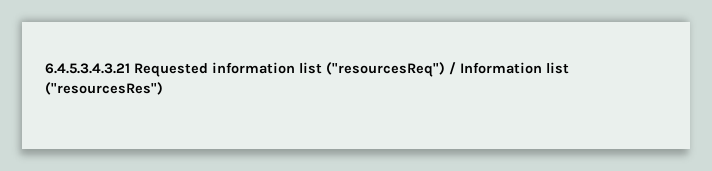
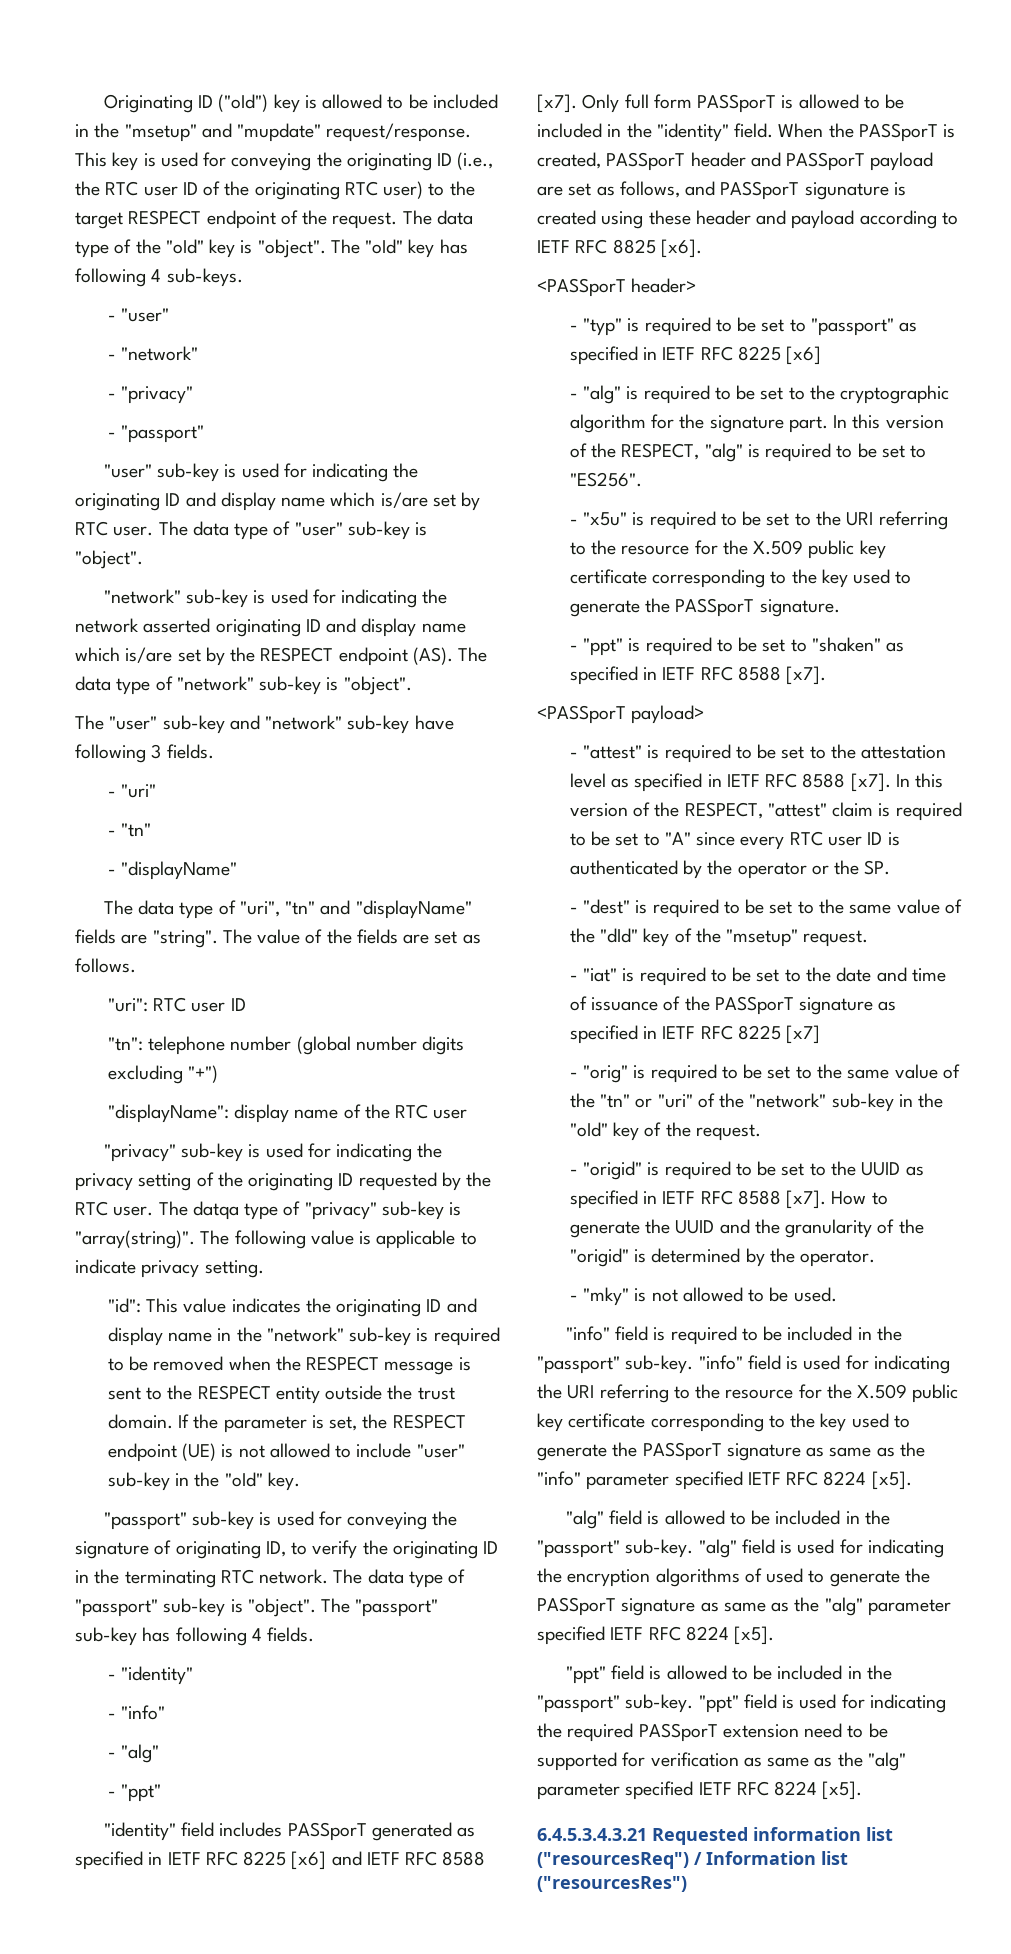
(45, 68) none -> [103,94,498,113] [75,123,472,142] [75,152,494,171] [75,181,475,200] [75,210,473,229] [75,239,468,258] [75,268,243,287] [107,308,170,322] [107,346,199,361] [107,386,194,404] [107,425,205,443] [103,463,419,482] [75,492,481,511] [75,521,428,540] [75,550,143,569] [103,589,448,608] [75,618,466,637] [75,647,488,666] [75,676,412,695] [75,715,454,734] [75,744,214,763] [107,784,157,798] [107,823,152,837] [107,861,238,880] [103,900,472,919] [75,929,481,948] [75,958,136,973] [107,997,246,1012] [107,1036,465,1055] [107,1065,219,1084] [107,1104,468,1123] [103,1143,443,1162] [75,1172,492,1191] [75,1201,462,1220] [75,1230,477,1249] [75,1259,264,1278] [107,1298,477,1317] [107,1327,500,1346] [107,1356,471,1375] [107,1385,455,1404] [107,1414,466,1433] [107,1443,465,1462] [107,1472,300,1491] [103,1511,458,1530] [75,1540,499,1559] [75,1569,466,1588] [75,1598,439,1617] [75,1627,315,1646] [107,1666,194,1685] [107,1705,166,1720] [107,1744,160,1763] [107,1784,162,1802] [103,1822,476,1841] [75,1851,486,1870] [537,94,905,113] [537,123,956,142] [537,152,934,171] [537,181,906,200] [537,210,958,229] [537,239,702,258] [537,278,697,297] [569,317,918,336] [569,346,822,365] [569,385,950,404] [569,414,944,433] [569,443,927,462] [569,472,642,487] [569,511,948,530] [569,540,886,559] [569,569,912,588] [569,598,840,617] [569,637,905,656] [569,666,827,685] [537,705,705,724] [569,744,947,763] [569,773,944,792] [569,802,962,821] [569,831,900,850] [569,860,891,879] [569,899,962,918] [569,928,869,947] [569,967,946,986] [569,996,897,1015] [569,1025,821,1044] [569,1064,960,1083] [569,1093,944,1112] [569,1122,761,1141] [569,1161,924,1180] [569,1190,888,1209] [569,1219,924,1238] [569,1248,876,1267] [569,1287,837,1306] [565,1326,902,1345] [537,1355,950,1374] [537,1384,959,1403] [537,1413,910,1432] [537,1442,925,1461] [537,1471,912,1490] [565,1510,890,1529] [537,1539,944,1558] [537,1568,930,1587] [537,1597,951,1616] [537,1626,775,1645] [565,1665,892,1684] [537,1694,946,1713] [537,1723,888,1742] [537,1752,906,1771] [537,1781,863,1800] Originating ID ("oId") key is allowed to be included in the "msetup" and "mupdate" request/response. This key is used for conveying the originating ID (i.e., the RTC user ID of the originating RTC user) to the target RESPECT endpoint of the request. The data type of the "oId" key is "object". The "oId" key has following 4 sub-keys. // - "user" // - "network" // - "privacy" // - "passport" // "user" sub-key is used for indicating the originating ID and display name which is/are set by RTC user. The data type of "user" sub-key is "object". // "network" sub-key is used for indicating the network asserted originating ID and display name which is/are set by the RESPECT endpoint (AS). The data type of "network" sub-key is "object". // The "user" sub-key and "network" sub-key have following 3 fields. // - "uri" // - "tn" // - "displayName" // The data type of "uri", "tn" and "displayName" fields are "string". The value of the fields are set as follows. // "uri": RTC user ID // "tn": telephone number (global number digits excluding "+") // "displayName": display name of the RTC user // "privacy" sub-key is used for indicating the privacy setting of the originating ID requested by the RTC user. The datqa type of "privacy" sub-key is "array(string)". The following value is applicable to indicate privacy setting. // "id": This value indicates the originating ID and display name in the "network" sub-key is required to be removed when the RESPECT message is sent to the RESPECT entity outside the trust domain. If the parameter is set, the RESPECT endpoint (UE) is not allowed to include "user" sub-key in the "oId" key. // "passport" sub-key is used for conveying the signature of originating ID, to verify the originating ID in the terminating RTC network. The data type of "passport" sub-key is "object". The "passport" sub-key has following 4 fields. // - "identity" // - "info" // - "alg" // - "ppt" // "identity" field includes PASSporT generated as specified in IETF RFC 8225 [x6] and IETF RFC 8588 [x7]. Only full form PASSporT is allowed to be included in the "identity" field. When the PASSporT is created, PASSporT header and PASSporT payload are set as follows, and PASSporT sigunature is created using these header and payload according to IETF RFC 8825 [x6]. // <PASSporT header> // - "typ" is required to be set to "passport" as specified in IETF RFC 8225 [x6] // - "alg" is required to be set to the cryptographic algorithm for the signature part. In this version of the RESPECT, "alg" is required to be set to "ES256". // - "x5u" is required to be set to the URI referring to the resource for the X.509 public key certificate corresponding to the key used to generate the PASSporT signature. // - "ppt" is required to be set to "shaken" as specified in IETF RFC 8588 [x7]. // <PASSporT payload> // - "attest" is required to be set to the attestation level as specified in IETF RFC 8588 [x7]. In this version of the RESPECT, "attest" claim is required to be set to "A" since every RTC user ID is authenticated by the operator or the SP. // - "dest" is required to be set to the same value of the "dId" key of the "msetup" request. // - "iat" is required to be set to the date and time of issuance of the PASSporT signature as specified in IETF RFC 8225 [x7] // - "orig" is required to be set to the same value of the "tn" or "uri" of the "network" sub-key in the "oId" key of the request. // - "origid" is required to be set to the UUID as specified in IETF RFC 8588 [x7]. How to generate the UUID and the granularity of the "origid" is determined by the operator. // - "mky" is not allowed to be used. // "info" field is required to be included in the "passport" sub-key. "info" field is used for indicating the URI referring to the resource for the X.509 public key certificate corresponding to the key used to generate the PASSporT signature as same as the "info" parameter specified IETF RFC 8224 [x5]. // "alg" field is allowed to be included in the "passport" sub-key. "alg" field is used for indicating the encryption algorithms of used to generate the PASSporT signature as same as the "alg" parameter specified IETF RFC 8224 [x5]. // "ppt" field is allowed to be included in the "passport" sub-key. "ppt" field is used for indicating the required PASSporT extension need to be supported for verification as same as the "alg" parameter specified IETF RFC 8224 [x5]. //

